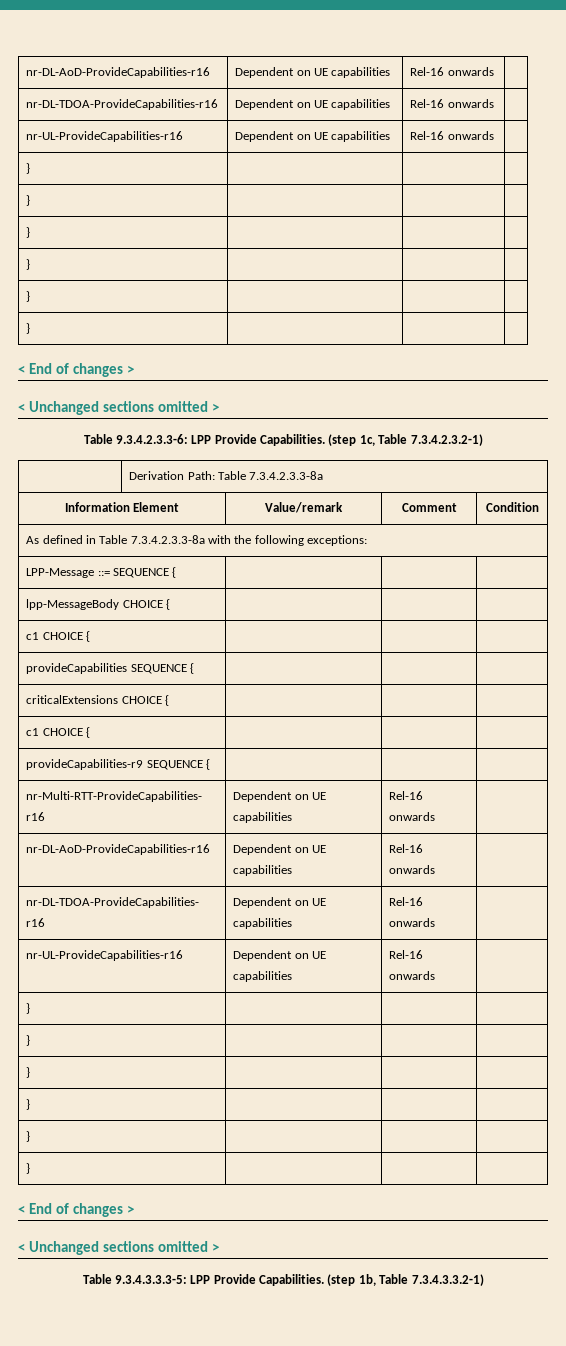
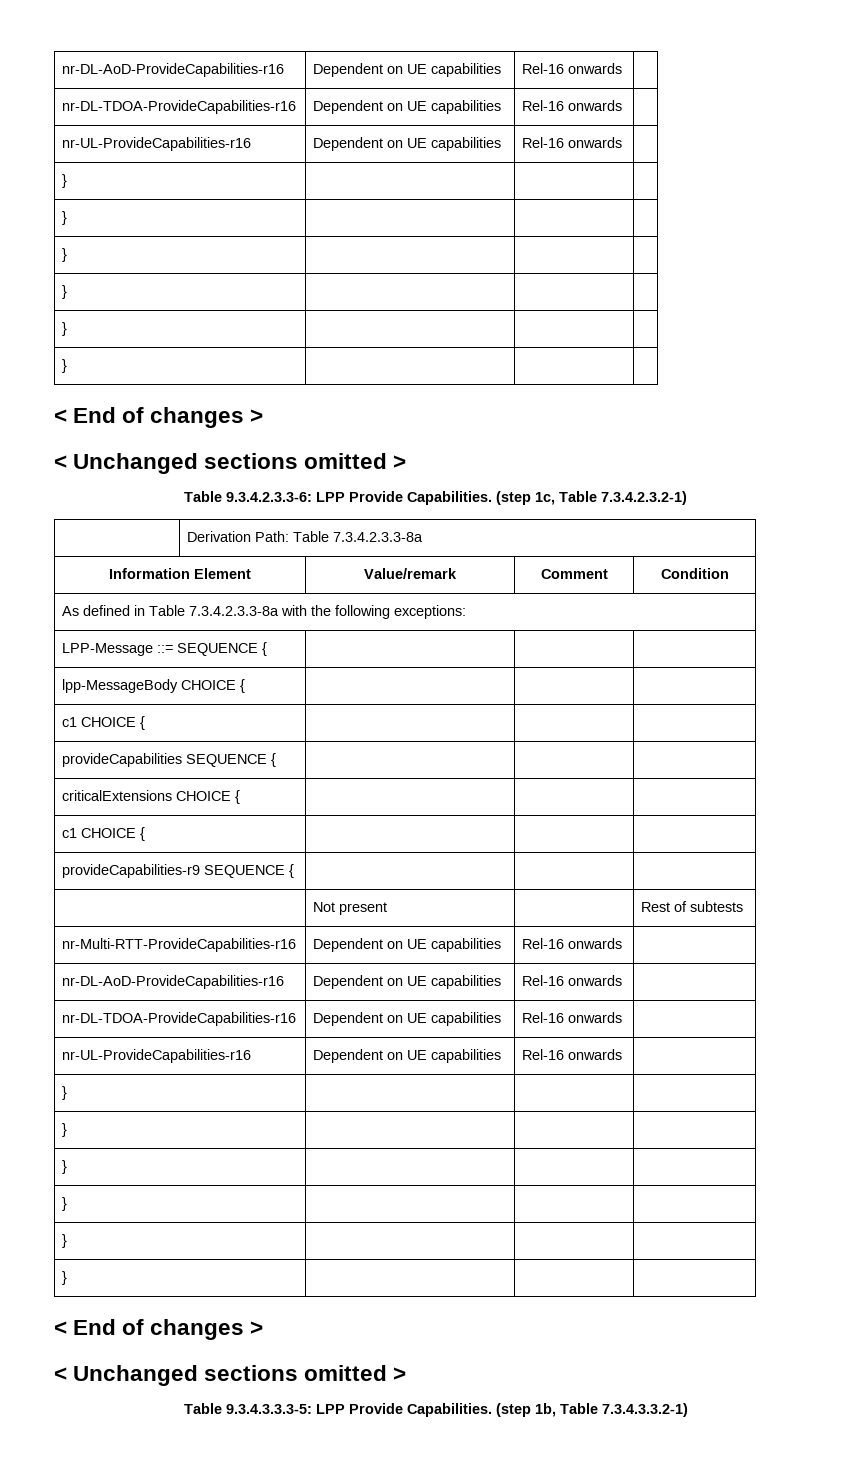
(210, 764) none -> [313,902,388,915] [641,901,744,912] // | Not present | | Rest of subtests

